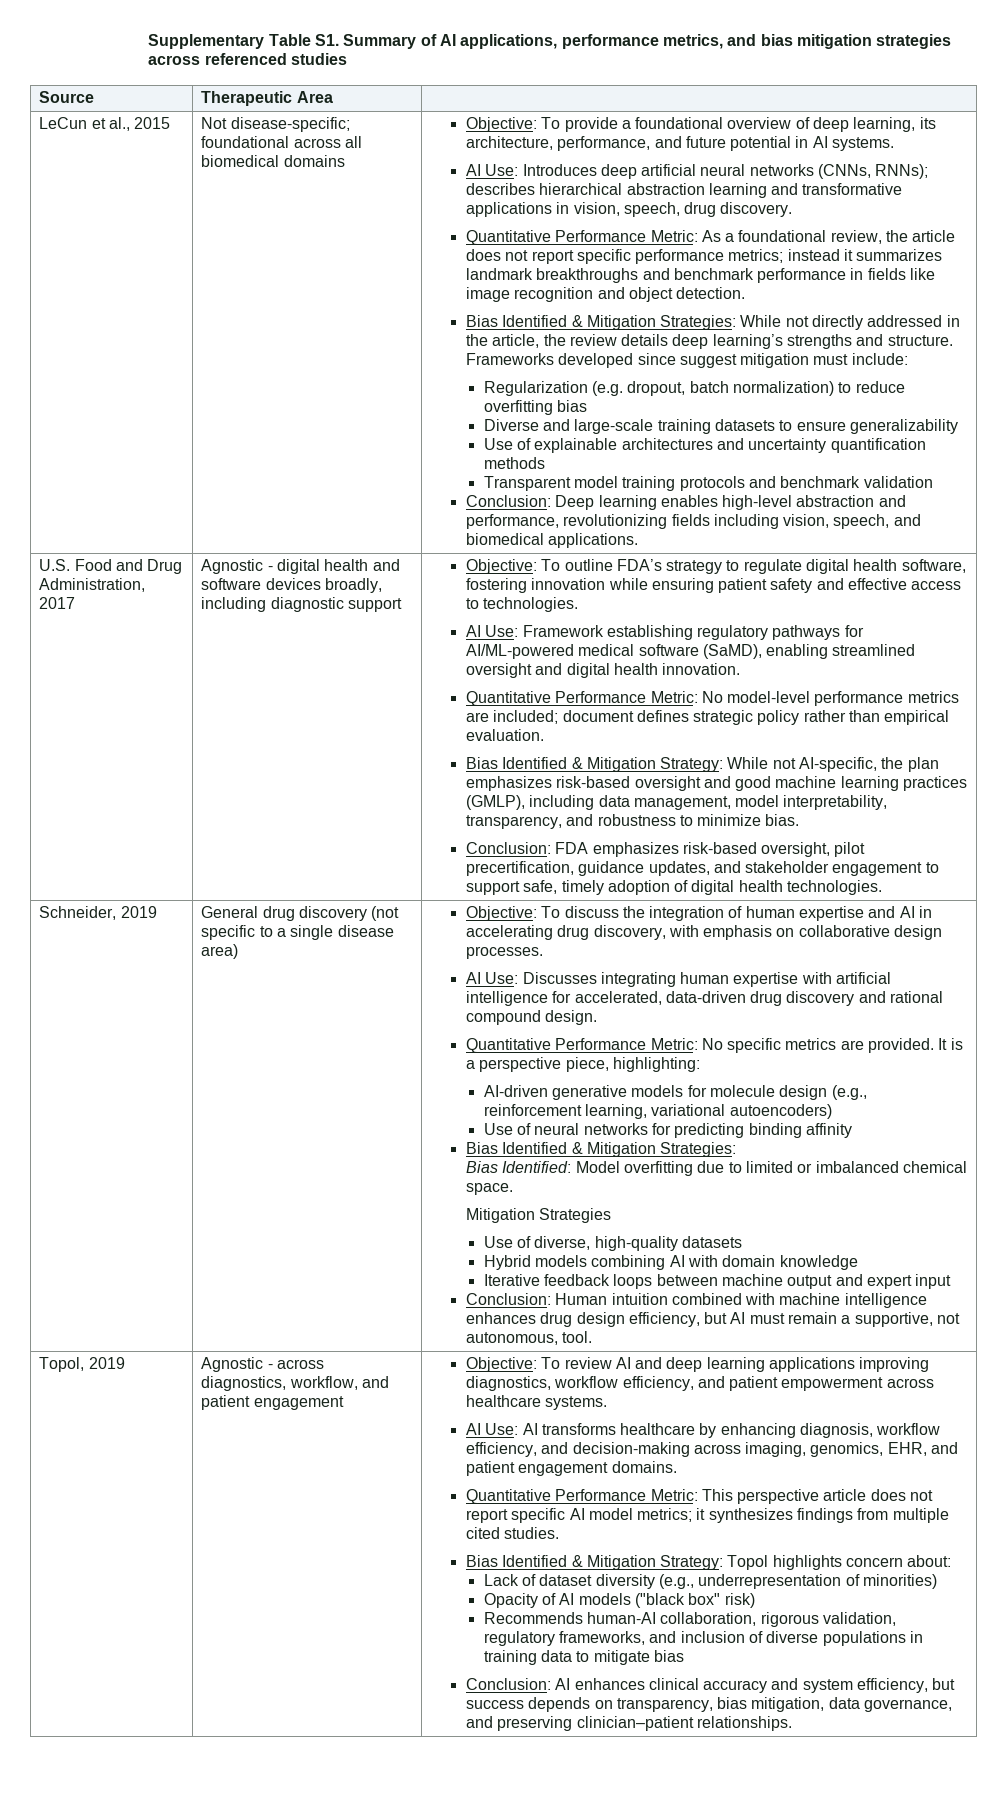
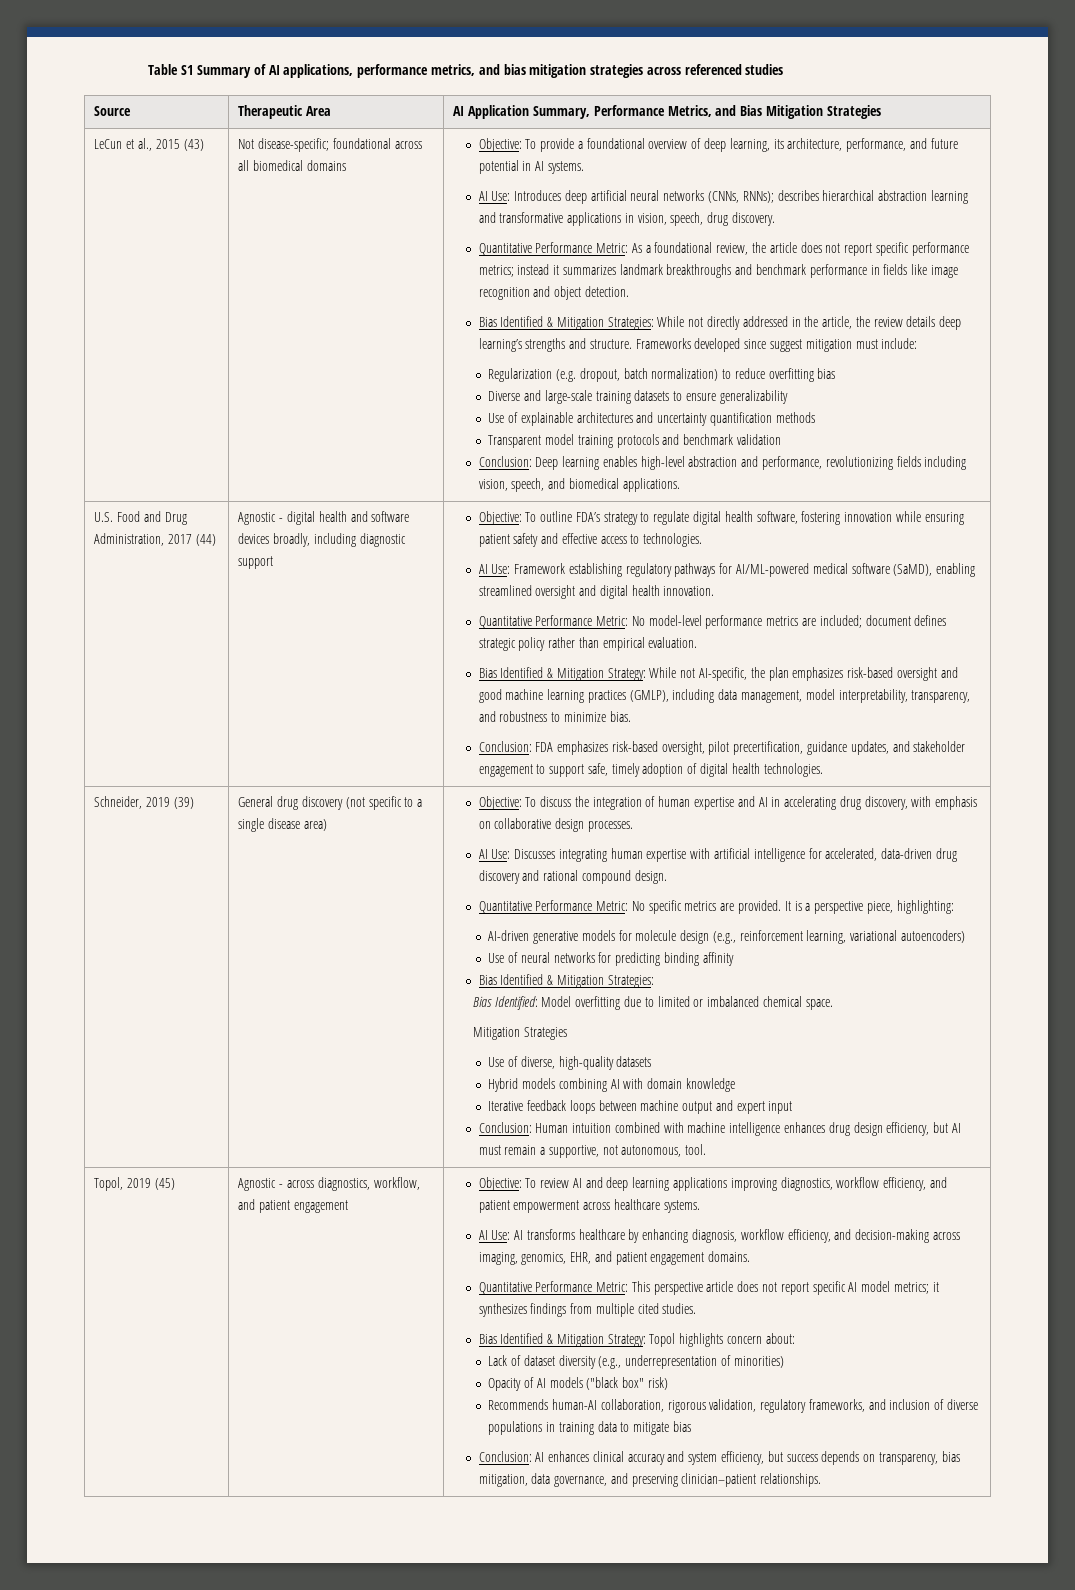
[148,34,340,49] Supplementary Table S1. -> [148,64,194,75] Table S1
(333, 97) none -> [453,105,881,119] AI Application Summary, Performance Metrics, and Bias Mitigation Strategies
(171, 123) none -> [183,139,204,151] (43)
(76, 603) none -> [196,534,217,546] (44)
(157, 912) none -> [174,797,195,809] (39)
(125, 1363) none -> [155,1178,176,1190] (45)

